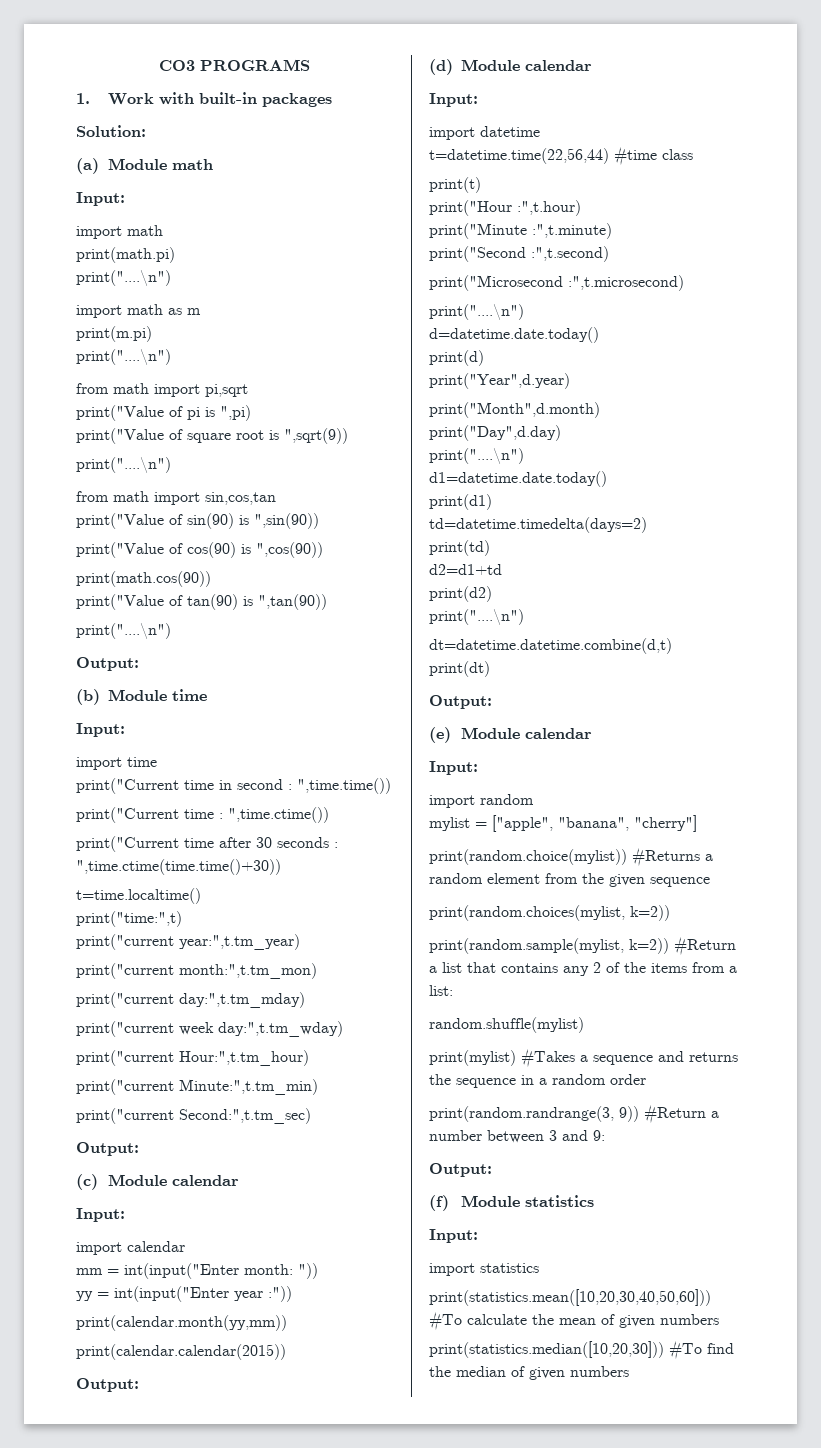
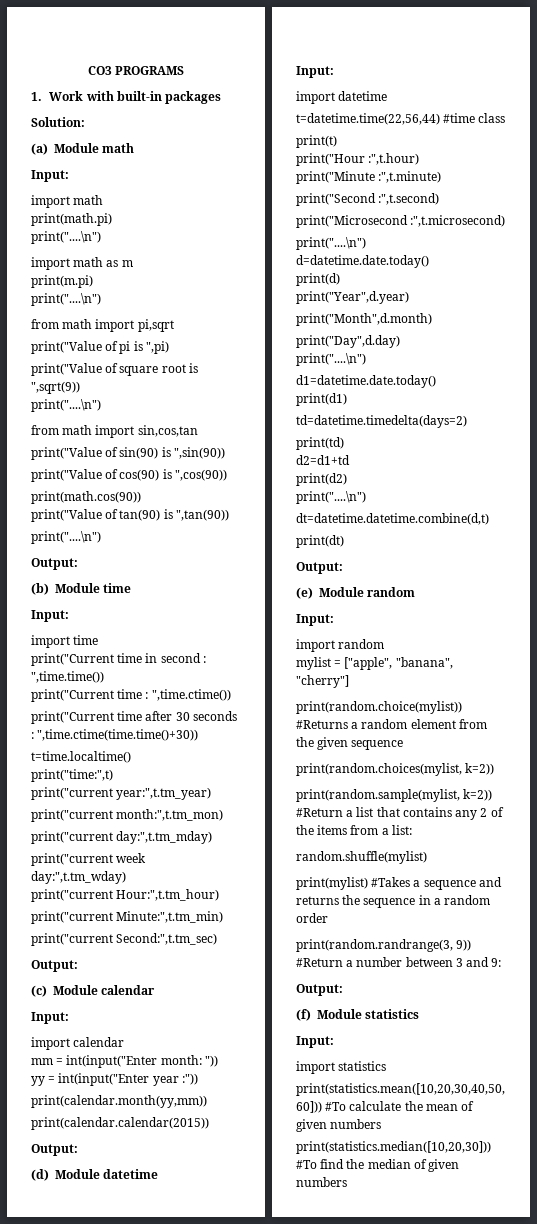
[525,60,592,71] calendar -> [103,1169,159,1179] datetime
[524,728,592,739] calendar -> [367,587,416,597] random

